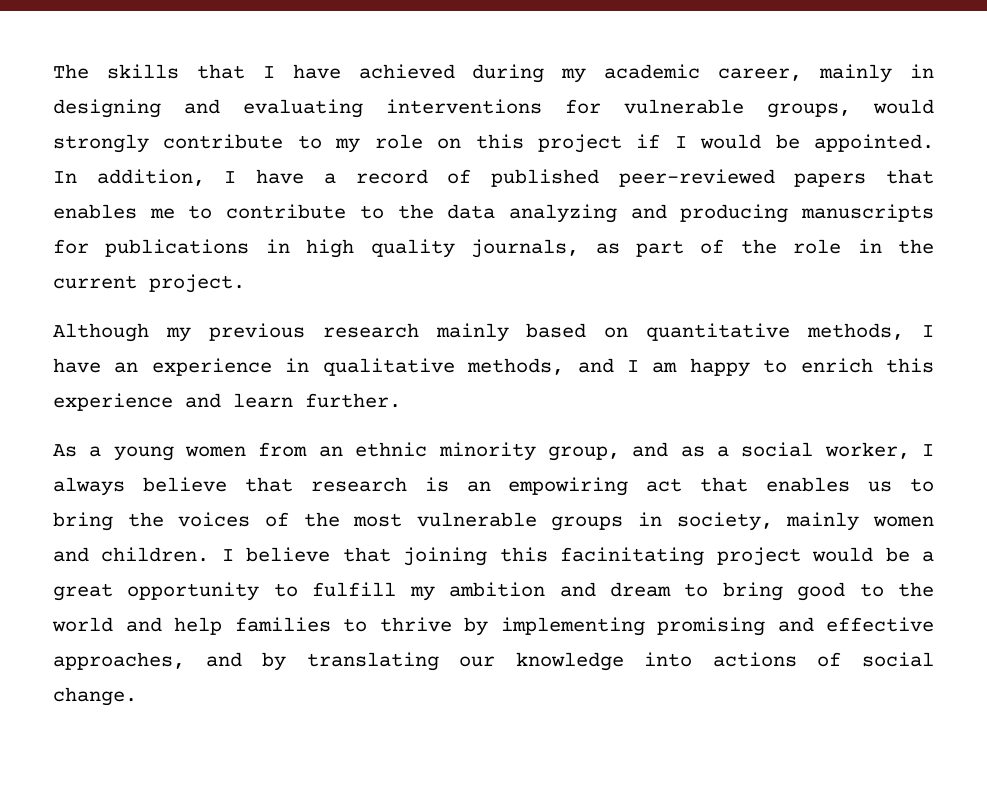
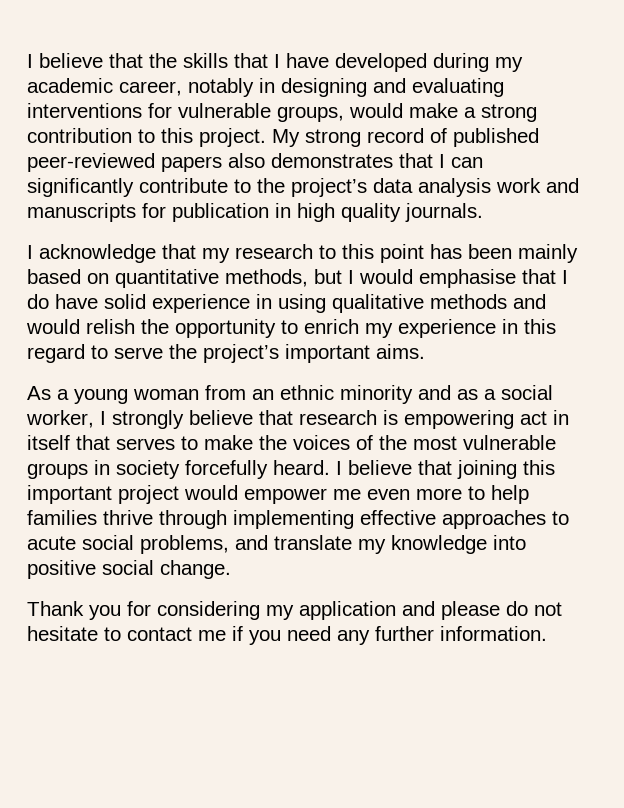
[53,64,89,79] The -> [27,53,177,68] I believe that the
[358,64,455,79] achieved -> [335,53,427,72] developed
[819,64,893,83] mainly -> [188,78,254,97] notably
[53,134,934,153] [53,169,336,186] strongly contribute to my role on this project if I would be appointed. In addition, I have a -> [409,103,537,122] [27,128,361,147] make a strong contribution to this project. My strong
[886,169,934,184] [53,204,789,223] that enables me to contribute to the data analyzing and producing -> [228,153,483,168] [27,178,579,197] also demonstrates that I can significantly contribute to the project’s data analysis work and
[105,239,250,257] publications -> [172,203,269,222] publication
[471,239,934,258] [53,274,245,293] [53,323,419,342] journals, as part of the role in the current project. // Although my previous research -> [405,203,483,222] [27,244,512,263] journals. // I acknowledge that my research to this point has been
[922,325,935,337] [53,358,934,377] [53,393,401,411] I have an experience in qualitative methods, and I am happy to enrich this experience and learn further. -> [314,269,568,288] [27,294,546,313] [26,319,556,338] [27,344,425,363] but I would emphasise that I do have solid experience in using qualitative methods and would relish the opportunity to enrich my experience in this regard to serve the project’s important aims.
[185,446,247,457] women -> [133,389,199,400] woman
[547,446,620,461] group, -> (413, 394) none
[53,477,125,496] always -> [112,410,184,429] strongly
[466,477,934,496] [53,512,113,531] an empowiring act that enables us to bring -> [404,410,569,429] [27,435,253,450] empowering act in itself that serves to make
[676,512,934,531] [53,547,210,562] society, mainly women and children. -> [116,460,330,479] society forcefully heard.
[560,547,705,566] facinitating -> [27,485,112,504] important
[885,547,935,562] [53,582,934,601] [52,617,934,636] [53,652,934,671] [53,687,137,706] be a great opportunity to fulfill my ambition and dream to bring good to the world and help families to thrive by implementing promising and effective approaches, and by translating our knowledge into actions of social change. -> [244,485,529,504] [27,510,569,529] [27,535,526,554] [27,560,231,579] [27,601,562,620] [27,626,547,645] empower me even more to help families thrive through implementing effective approaches to acute social problems, and translate my knowledge into positive social change. // Thank you for considering my application and please do not hesitate to contact me if you need any further information.

